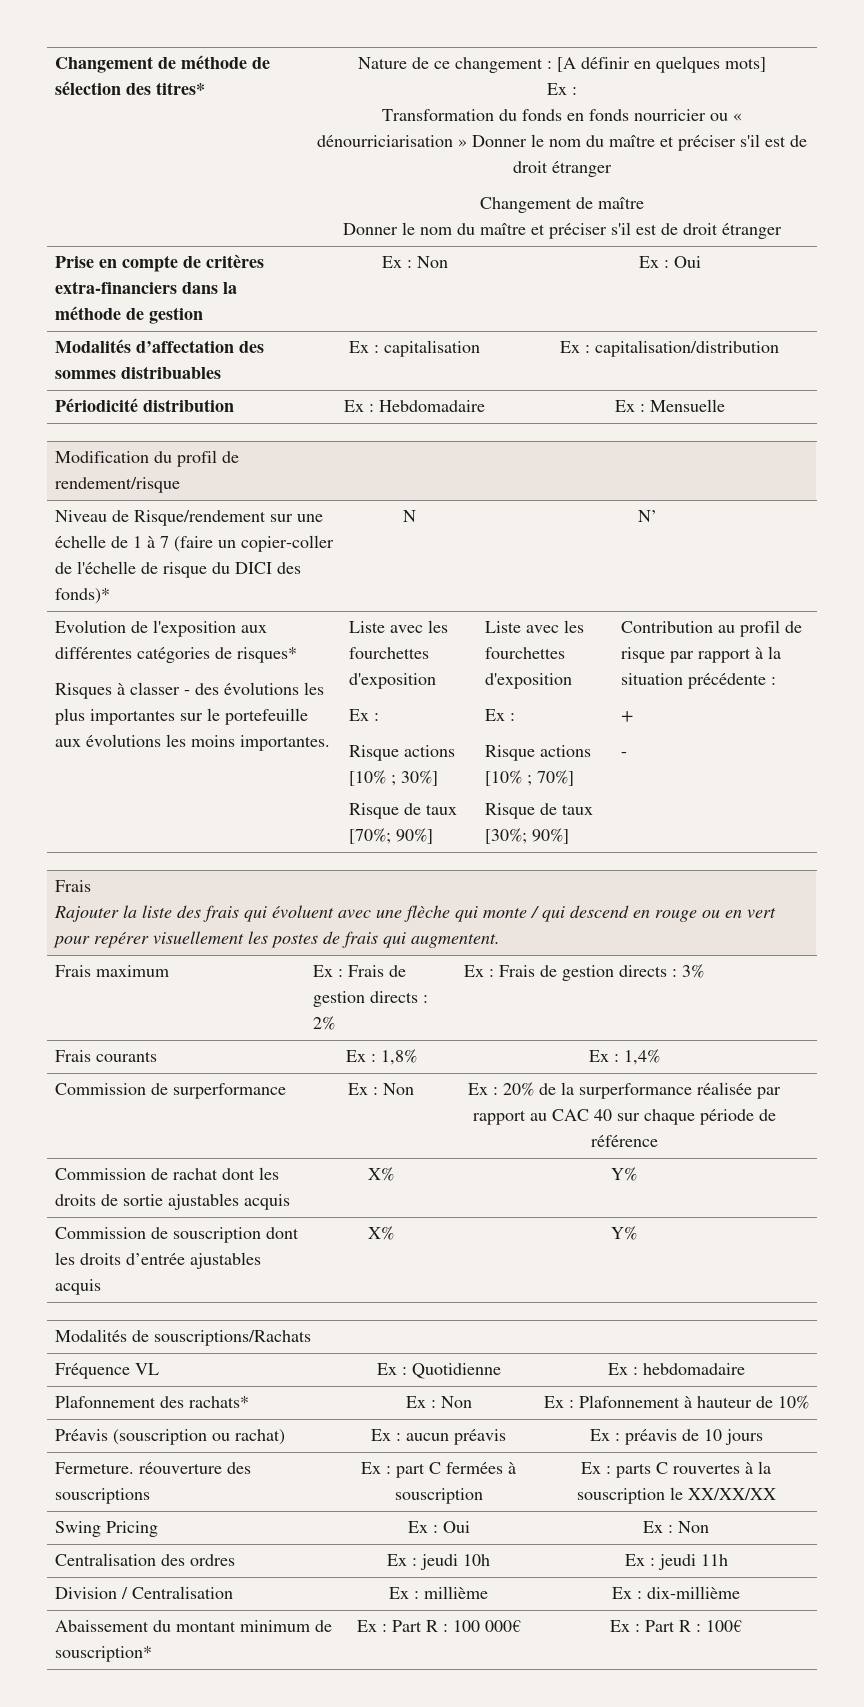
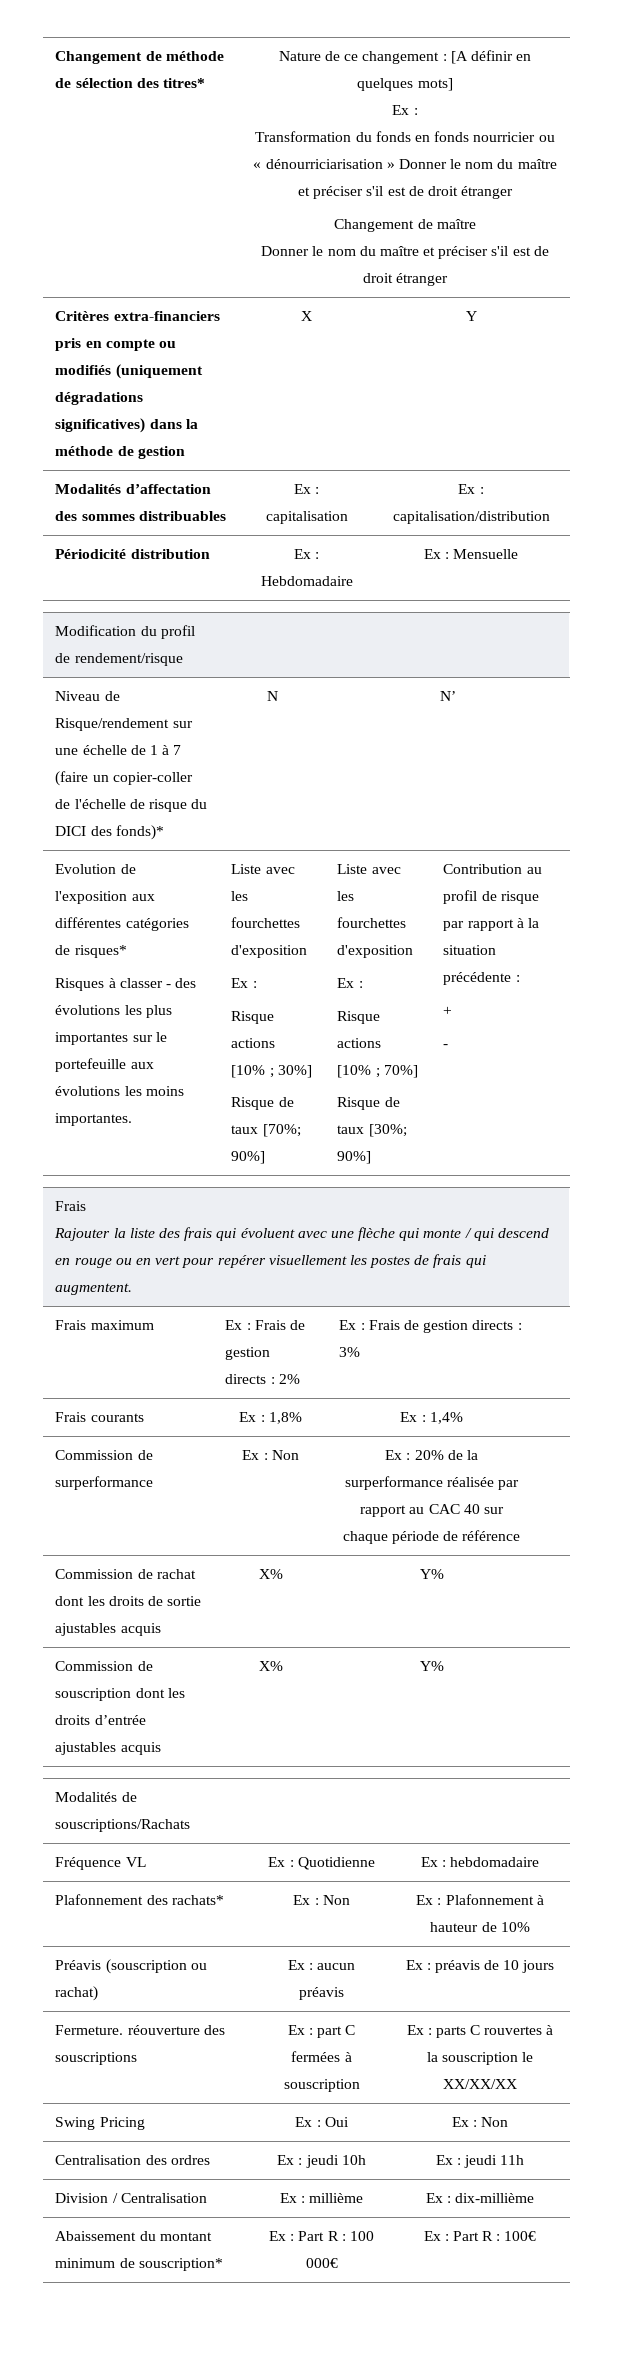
[54,254,264,272] [54,281,177,294] Prise en compte de critères extra-financiers -> [55,311,220,321] [55,338,176,351] [55,364,203,379] [55,392,144,405] [55,418,146,433] Critères extra-financiers pris en compte ou modifiés (uniquement dégradations significatives)
[381,256,448,268] [638,256,701,268] Ex : Non | Ex : Oui -> [301,311,312,321] [465,311,477,321] X | Y

